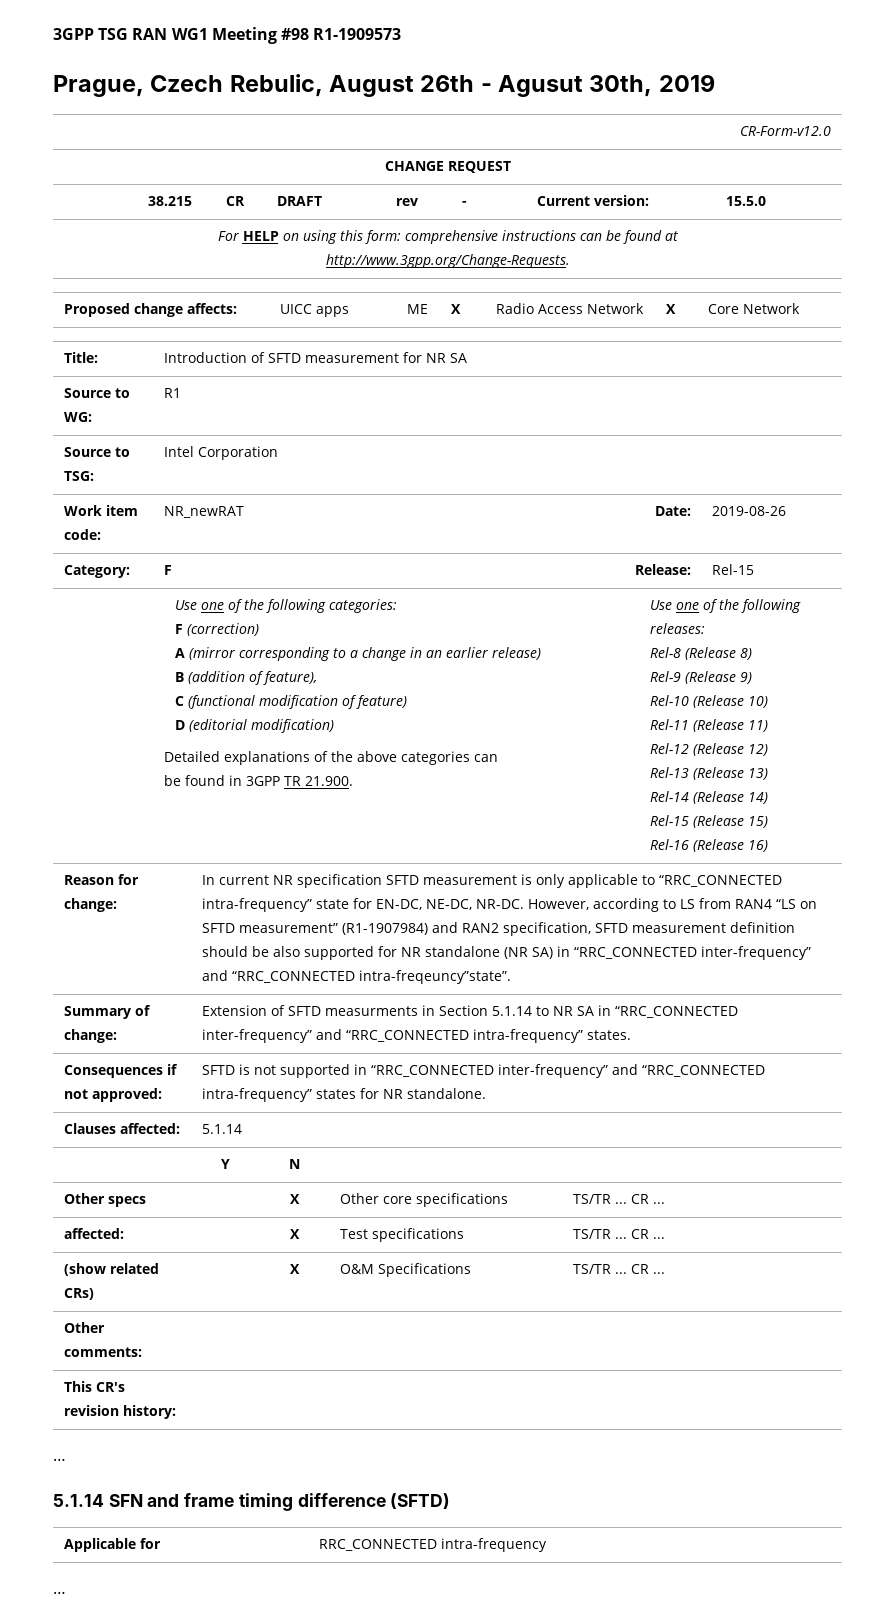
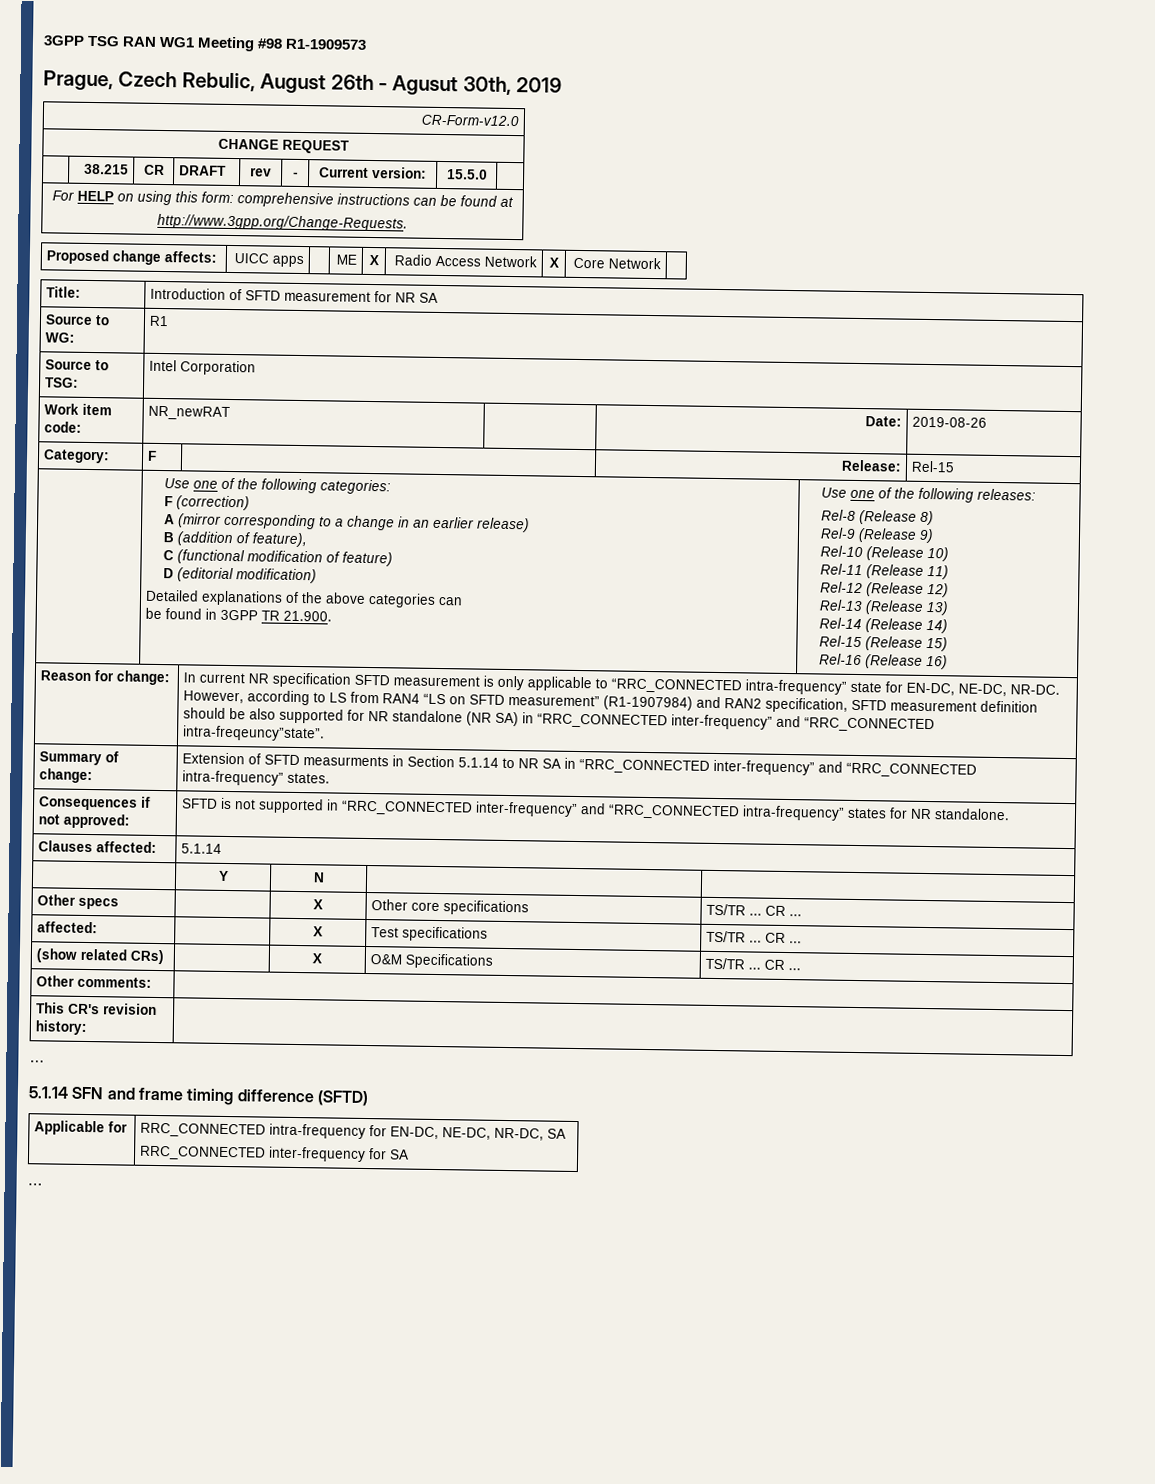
(548, 1545) none -> [369,1125,567,1141] [139,1145,410,1163] for EN-DC, NE-DC, NR-DC, SA // RRC_CONNECTED inter-frequency for SA

